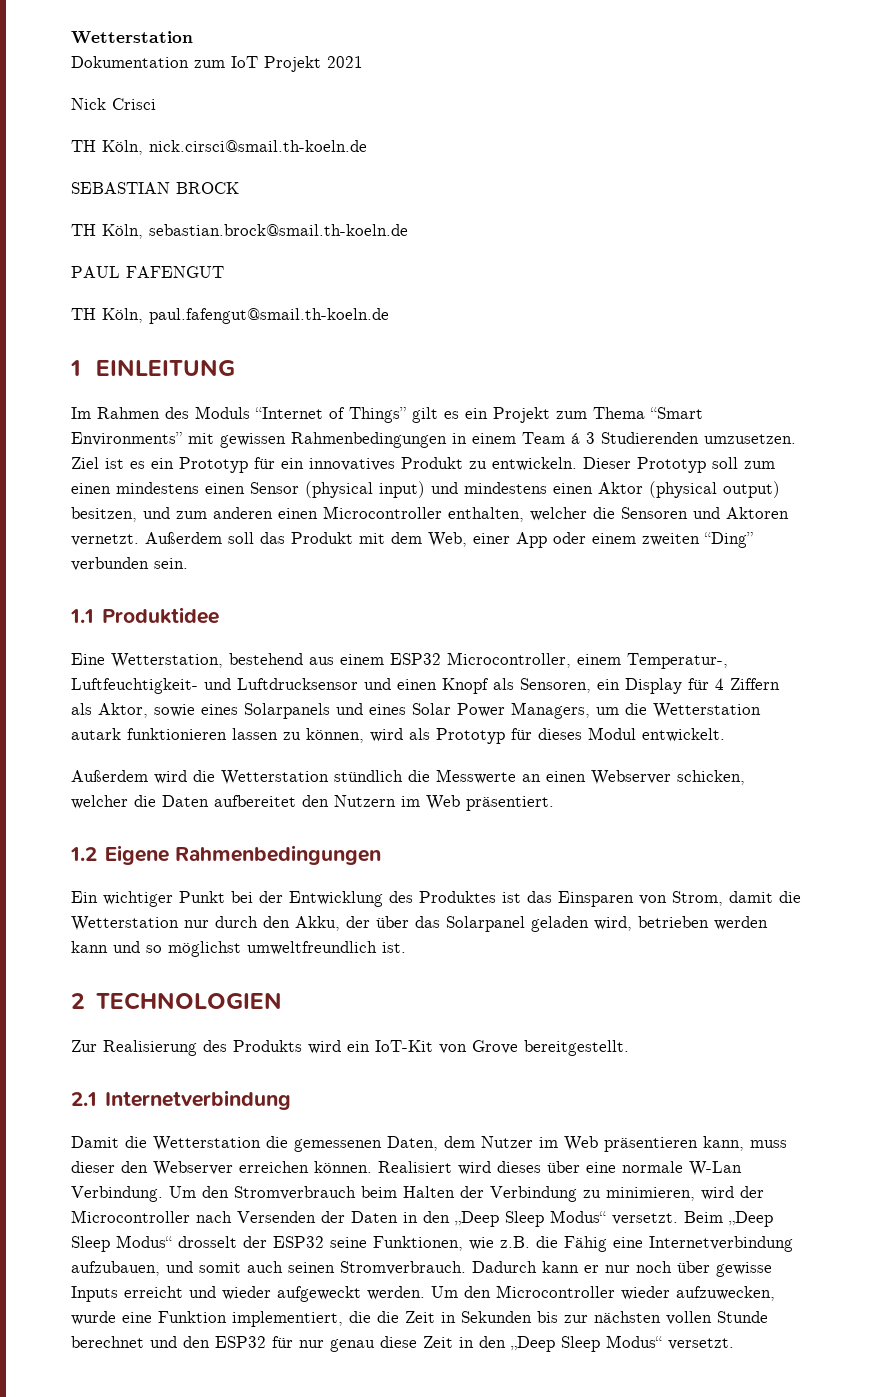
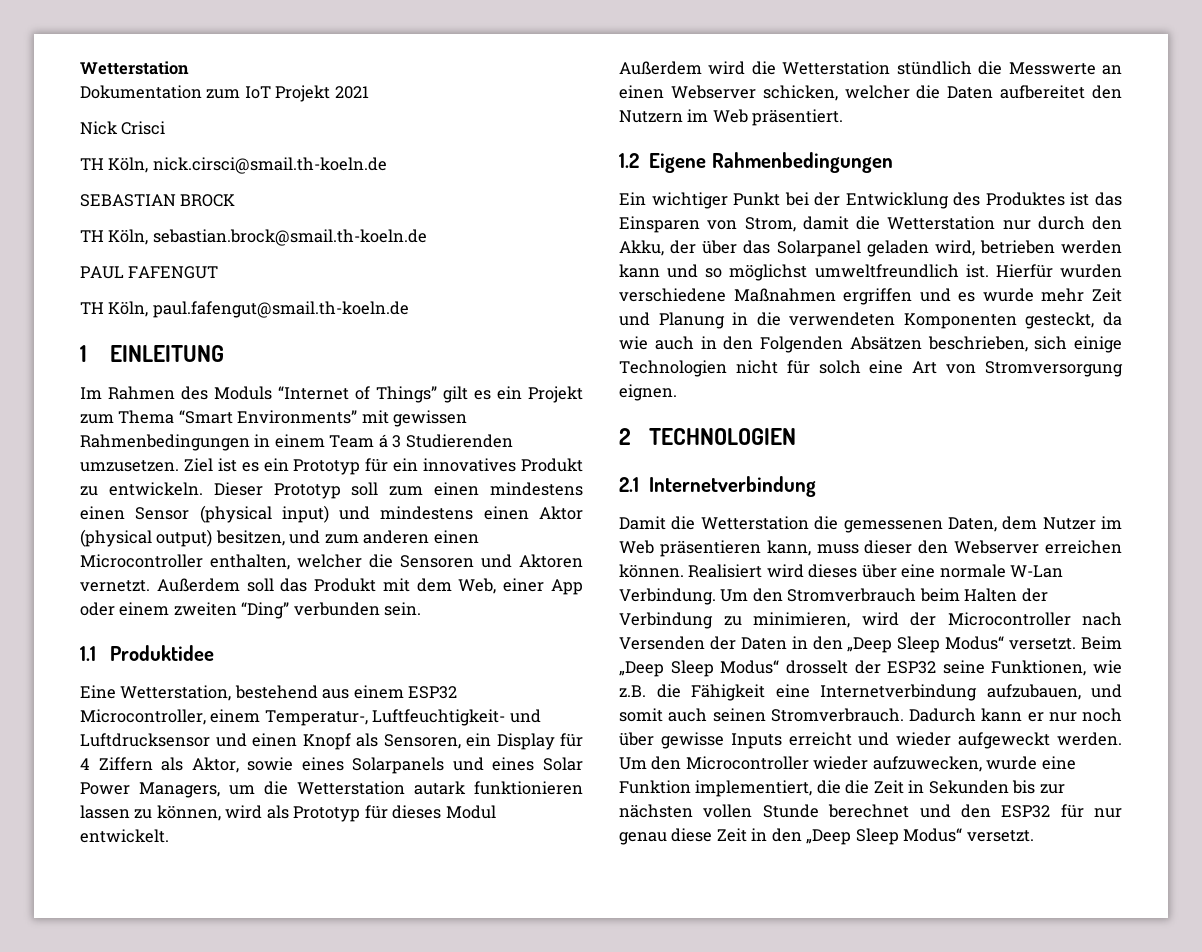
[71,992,282,1010] [71,1040,629,1056] // 2 TECHNOLOGIEN // Zur Realisierung des Produkts wird ein IoT-Kit von Grove bereitgestellt. -> [995,264,1122,278] [619,288,1122,305] [619,312,1122,329] [619,336,1122,353] [619,360,1123,377] [619,384,677,401] [619,428,797,445] Hierfür wurden verschiedene Maßnahmen ergriffen und es wurde mehr Zeit und Planung in die verwendeten Komponenten gesteckt, da wie auch in den Folgenden Absätzen beschrieben, sich einige Technologien nicht für solch eine Art von Stromversorgung eignen. // 2 TECHNOLOGIEN
[564,1236,607,1252] Fähig -> [691,684,765,701] Fähigkeit

